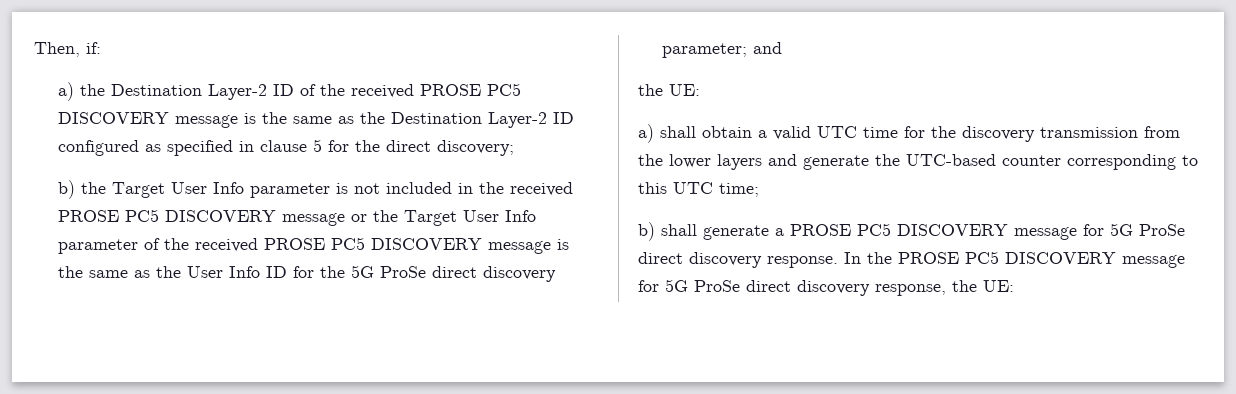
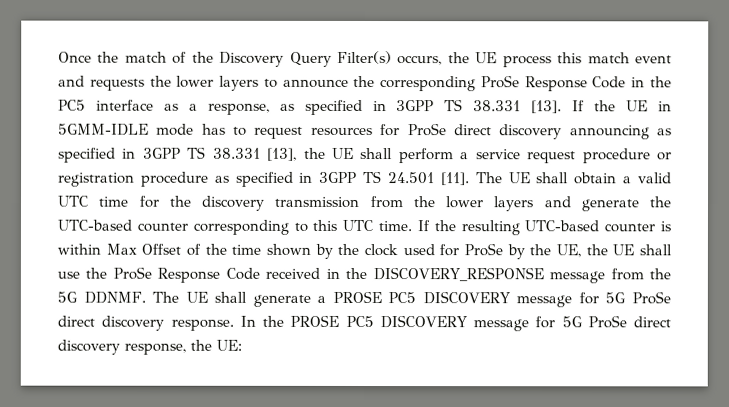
[34,42,101,57] [58,82,522,101] [58,112,575,128] [58,139,515,156] [58,180,574,199] [58,209,537,226] [58,237,570,254] [58,265,557,282] [662,42,783,58] [638,84,700,96] [638,124,654,143] Then, if: // a) the Destination Layer-2 ID of the received PROSE PC5 DISCOVERY message is the same as the Destination Layer-2 ID configured as specified in clause 5 for the direct discovery; // b) the Target User Info parameter is not included in the received PROSE PC5 DISCOVERY message or the Target User Info parameter of the received PROSE PC5 DISCOVERY message is the same as the User Info ID for the 5G ProSe direct discovery parameter; and // the UE: // a) -> [58,50,673,68] [58,75,672,92] [58,99,672,115] [58,123,673,140] [58,146,673,164] [58,170,531,187] Once the match of the Discovery Query Filter(s) occurs, the UE process this match event and requests the lower layers to announce the corresponding ProSe Response Code in the PC5 interface as a response, as specified in 3GPP TS 38.331 [13]. If the UE in 5GMM-IDLE mode has to request resources for ProSe direct discovery announcing as specified in 3GPP TS 38.331 [13], the UE shall perform a service request procedure or registration procedure as specified in 3GPP TS 24.501 [11]. The UE
[719,183,759,197] [638,222,655,241] time; // b) -> [378,220,671,236] [57,243,672,260] [57,266,671,284] [57,291,208,304] time. If the resulting UTC-based counter is within Max Offset of the time shown by the clock used for ProSe by the UE, the UE shall use the ProSe Response Code received in the DISCOVERY_RESPONSE message from the 5G DDNMF. The UE

